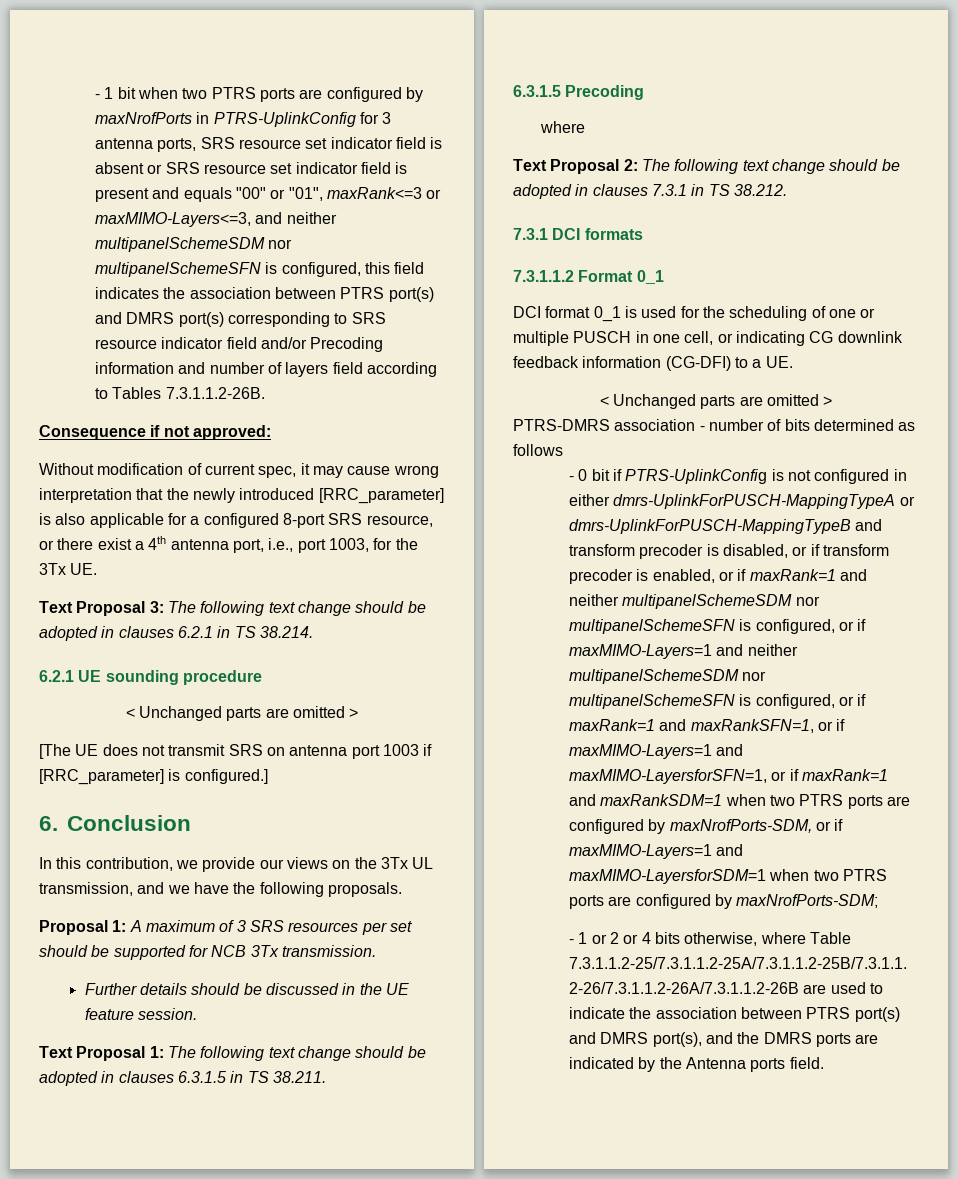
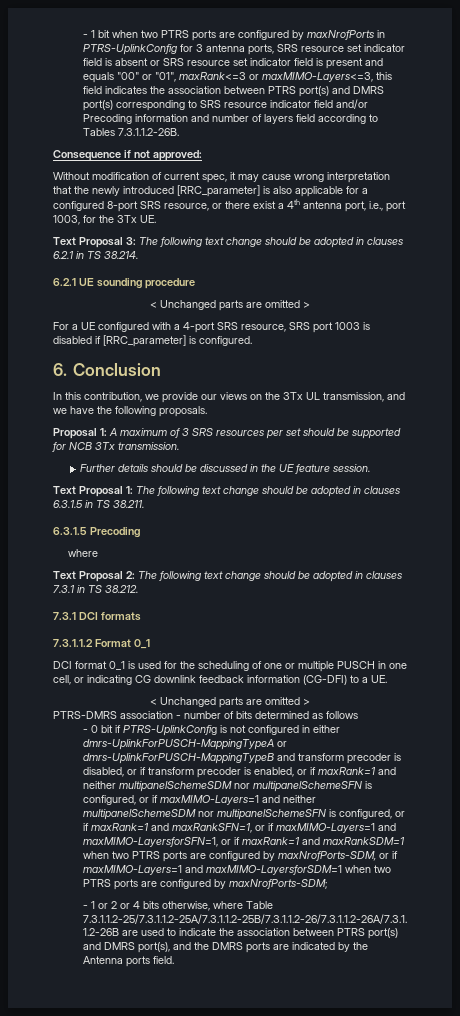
[255,212,337,224] [95,237,293,252] [95,262,361,277] and neither multipanelSchemeSDM nor multipanelSchemeSFN is configured, -> (373, 77) none
[39,744,419,759] [The UE does not transmit SRS on antenna port 1003 -> [53,322,370,333] [53,336,92,344] For a UE configured with a 4-port SRS resource, SRS port 1003 is disabled
[184,769,268,784] configured.] -> [199,336,252,346] configured.

